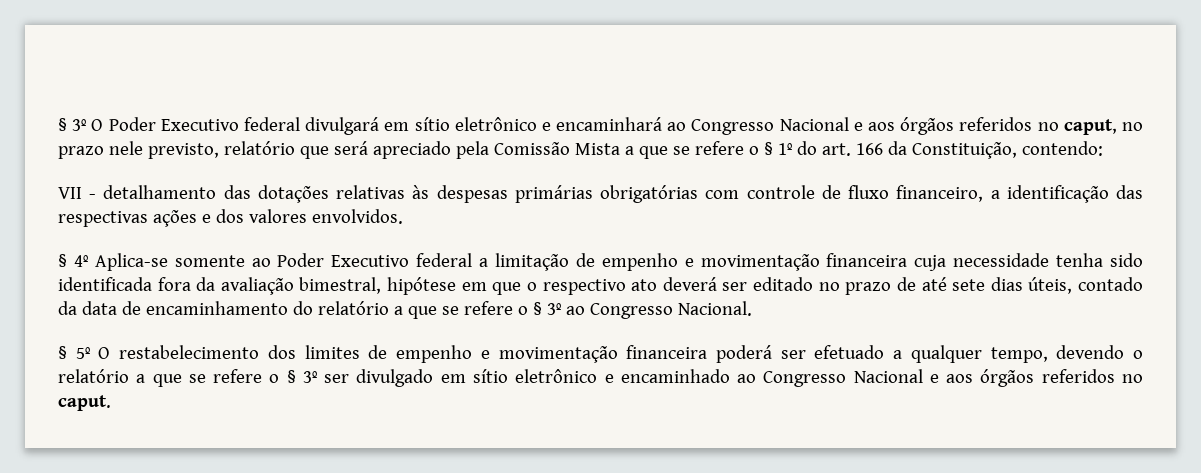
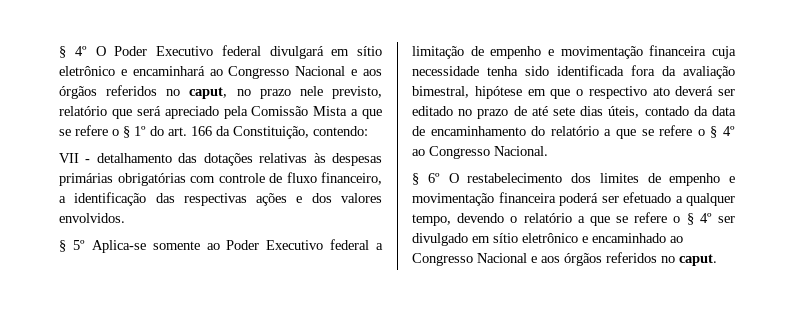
[58,118,87,131] § 3º -> [59,46,87,58] § 4º
[73,255,88,267] 4º -> [72,240,85,250] 5º
[546,303,561,315] 3º -> [723,126,735,136] 4º
[75,347,90,359] 5º -> [427,173,440,183] 6º
[302,371,317,383] 3º -> [699,213,712,223] 4º

